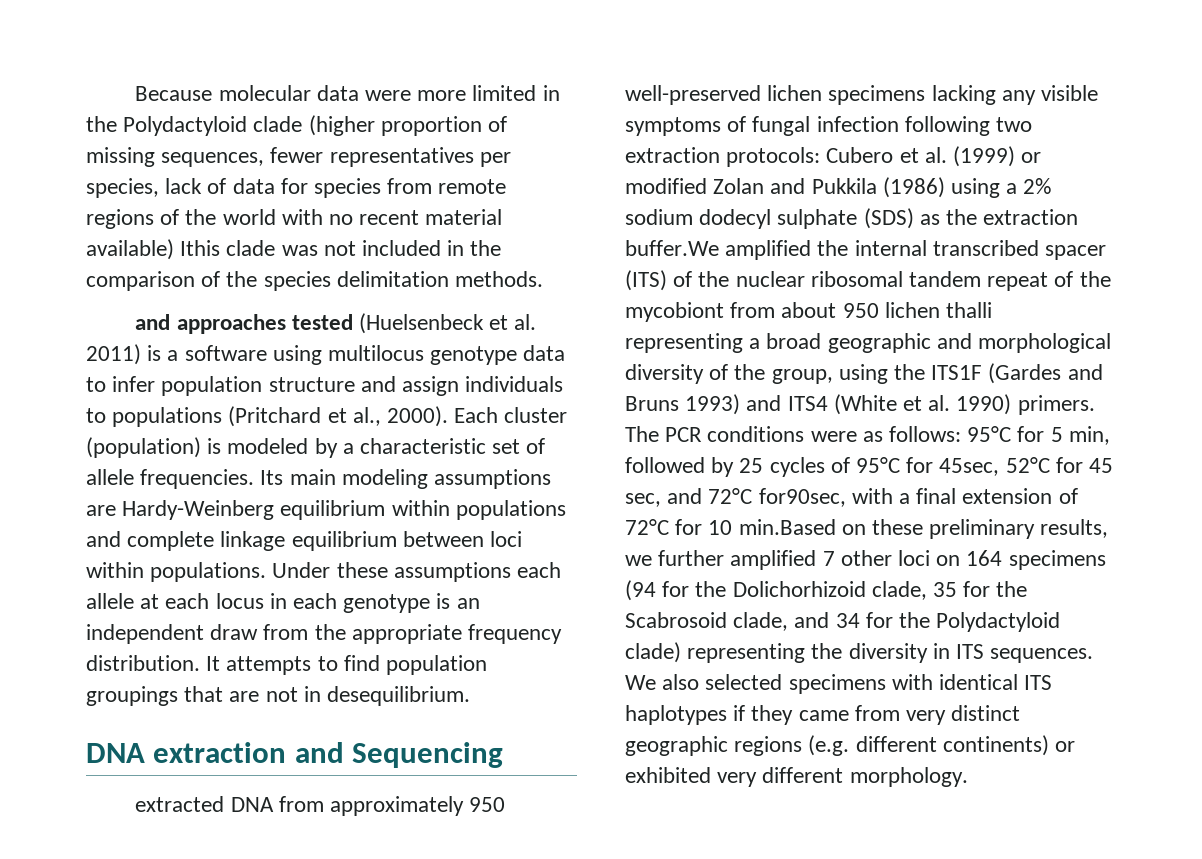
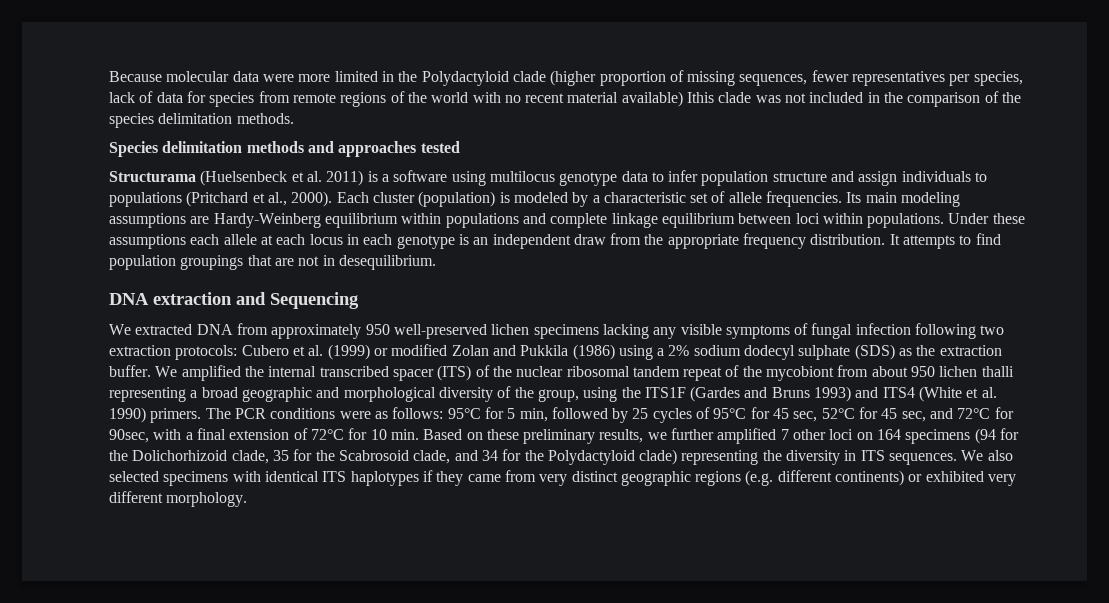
(544, 279) none -> [109,141,304,157] Species delimitation methods
(353, 322) none -> [109,171,196,182] // Structurama
(504, 755) none -> [109,324,131,335] We
[625,240,719,256] buffer.We -> [109,365,178,377] buffer. We
[939,458,1000,476] 45sec, -> [773,408,818,422] 45 sec,
[758,488,846,507] for90sec, -> [994,407,1014,419] [109,429,149,443] for 90sec,
[738,519,836,535] min.Based -> [390,429,463,440] min. Based

